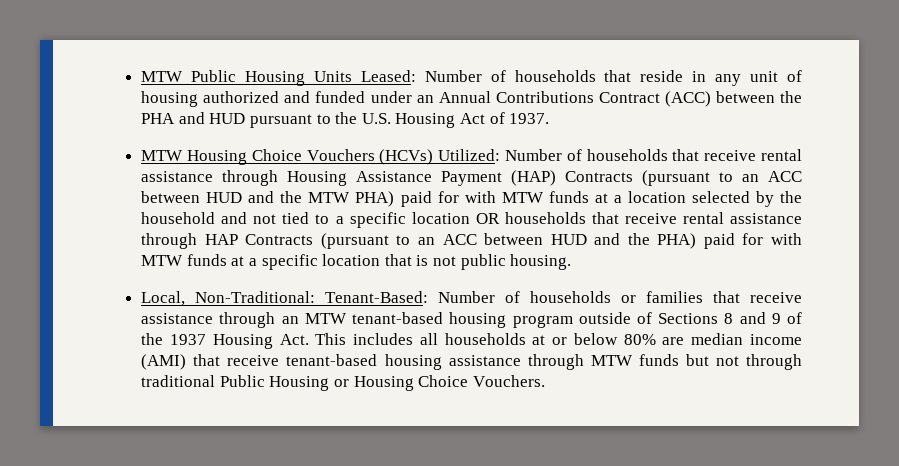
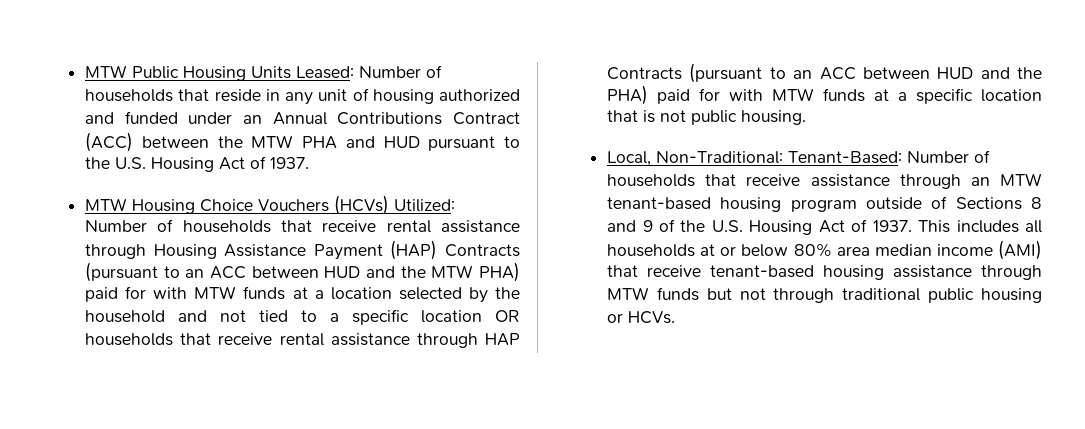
(802, 97) none -> [251,135,294,148] MTW
[621,291,704,303] or families -> (696, 180) none
[169,334,309,349] 1937 Housing Act. -> [711,219,912,235] U.S. Housing Act of 1937.
[662,337,685,345] are -> [836,246,870,256] area
[219,375,545,391] Public Housing or Housing Choice Vouchers. -> [928,288,1042,303] [607,311,676,324] public housing or HCVs.

